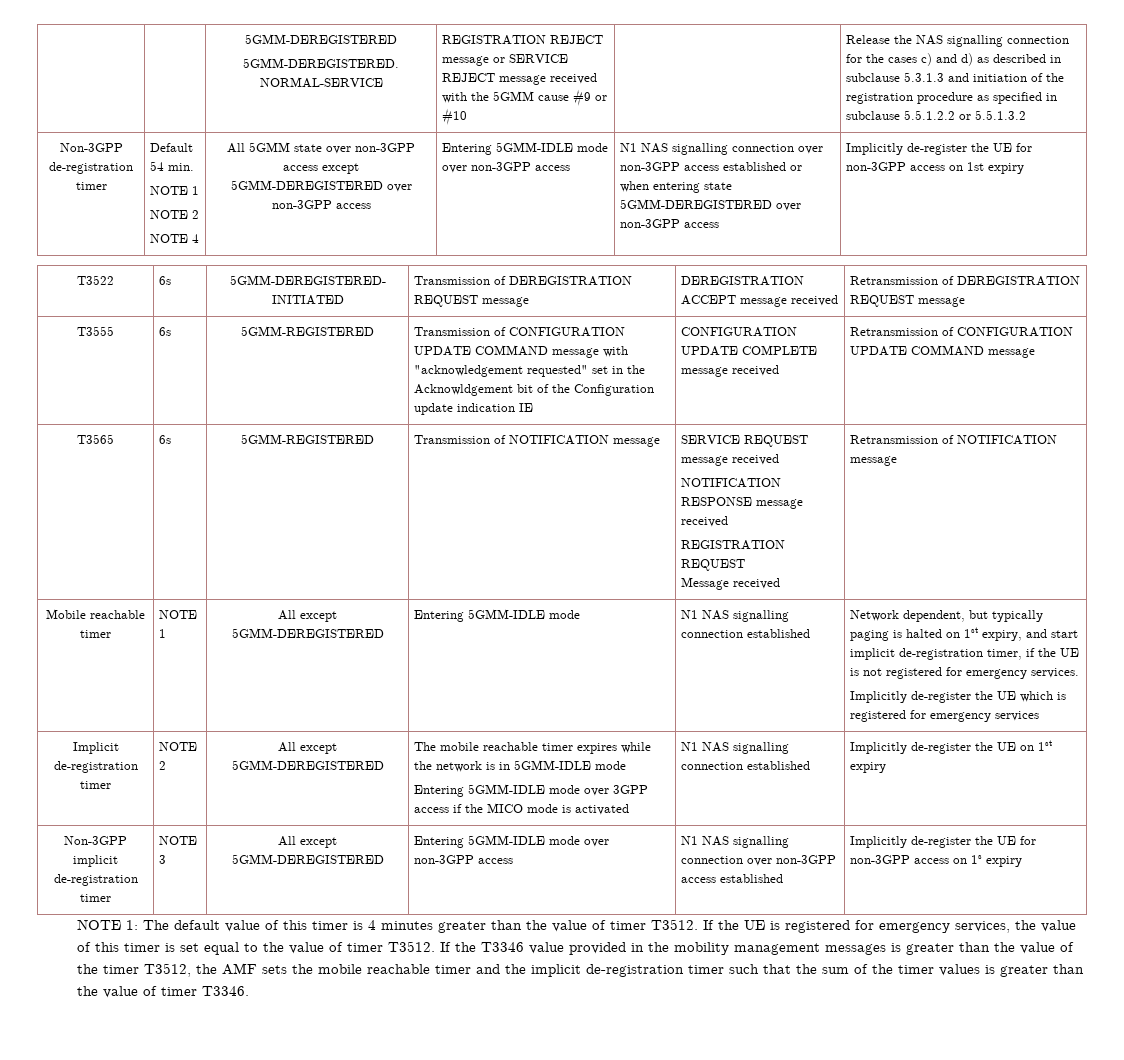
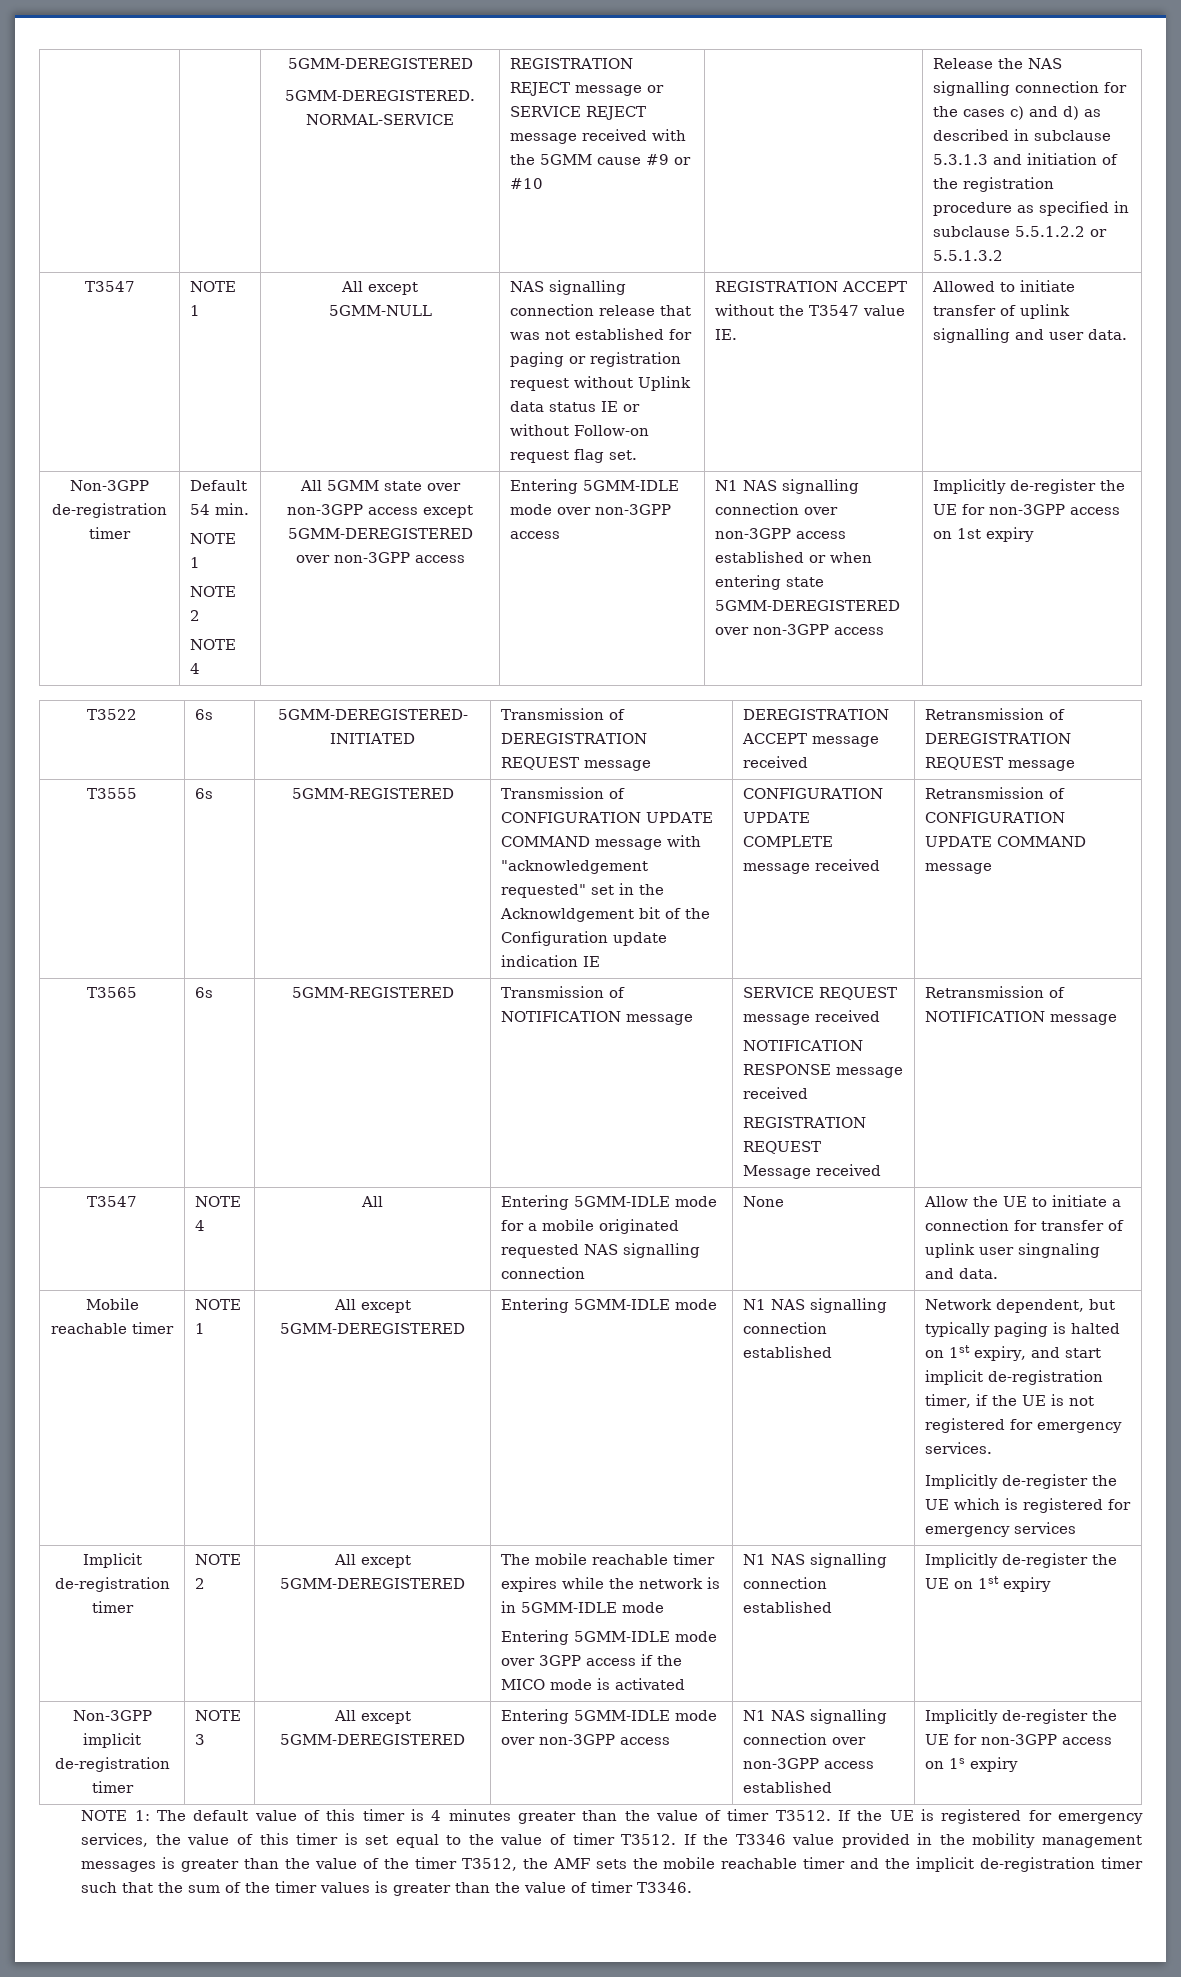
(1027, 115) none -> [84,281,135,292] [190,281,237,292] [190,305,201,316] [341,281,418,295] [328,305,432,316] [510,280,627,295] [510,304,692,316] [510,328,693,340] [510,352,682,367] [510,376,692,391] [510,401,641,412] [510,424,650,436] [510,449,638,463] [715,281,908,292] [715,304,906,316] [715,329,738,340] [932,280,1076,292] [933,304,1071,319] [933,328,1128,343] // T3547 | NOTE 1 | All except // 5GMM-NULL | NAS signalling connection release that was not established for paging or registration request without Uplink data status IE or without Follow-on request flag set. | REGISTRATION ACCEPT without the T3547 value IE. | Allowed to initiate transfer of uplink signalling and user data.
(898, 461) none -> [87,1196,137,1207] [195,1196,242,1207] [195,1220,206,1231] [361,1196,383,1207] [501,1195,718,1210] [501,1219,680,1234] [501,1243,701,1258] [501,1267,586,1279] [743,1196,785,1207] [924,1195,1122,1207] [925,1219,1125,1231] [925,1243,1101,1258] [925,1268,999,1279] // T3547 | NOTE 4 | All | Entering 5GMM-IDLE mode for a mobile originated requested NAS signalling connection | None | Allow the UE to initiate a connection for transfer of uplink user singnaling and data.

